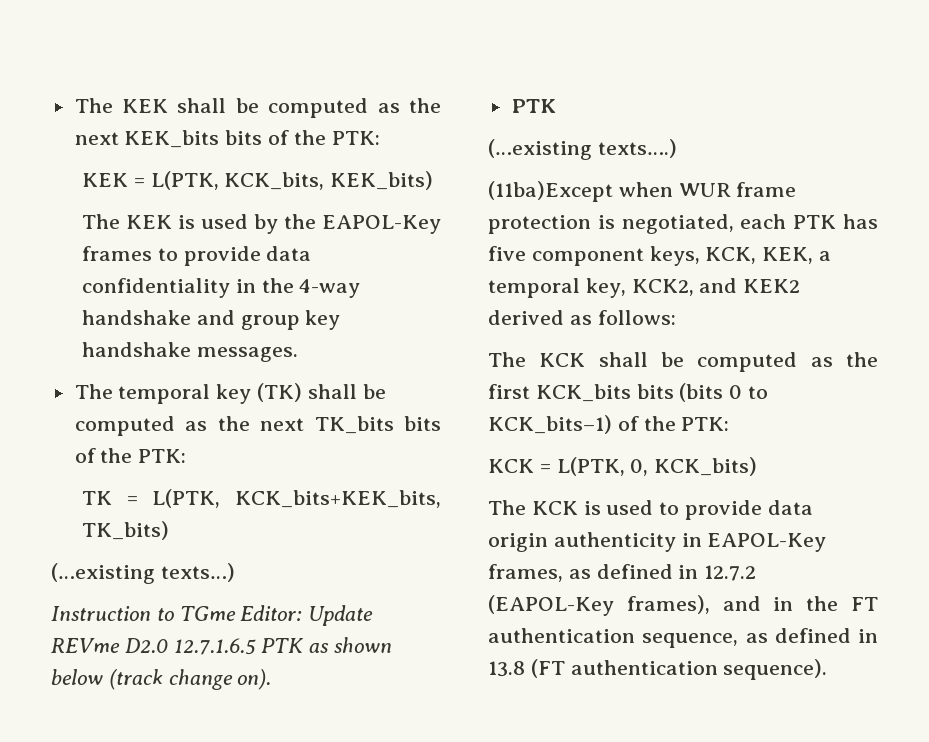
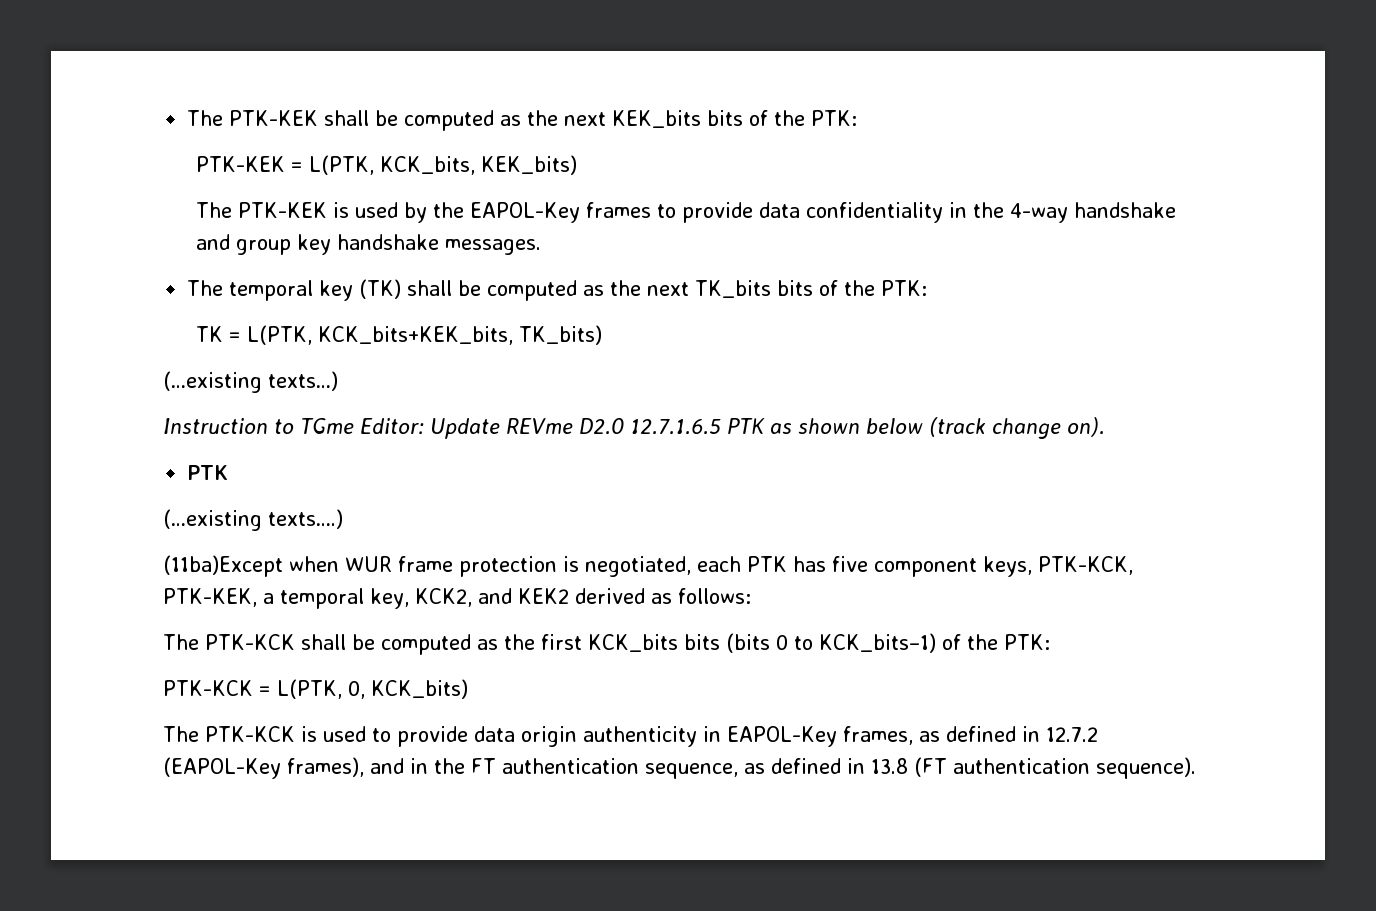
[74,98,169,113] The KEK -> [187,110,319,126] The PTK-KEK
[82,173,129,187] KEK -> [196,156,286,172] PTK-KEK
[126,215,173,229] KEK -> [238,202,328,218] PTK-KEK
[705,247,814,264] KCK, KEK, -> [1038,556,1133,575] [163,588,257,607] PTK-KCK, PTK-KEK,
[539,353,586,367] KCK -> [205,634,295,650] PTK-KCK
[488,459,534,473] KCK -> [163,680,253,696] PTK-KCK
[531,501,578,515] KCK -> [205,726,295,742] PTK-KCK

